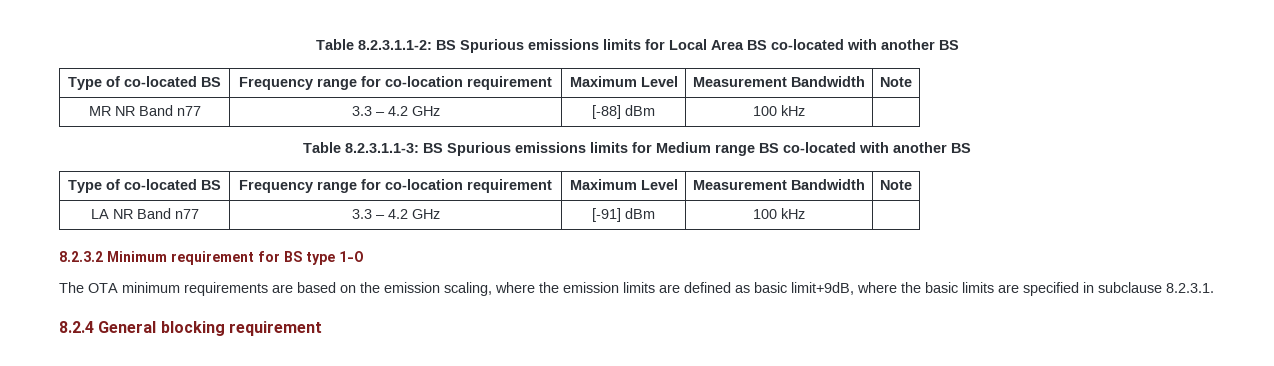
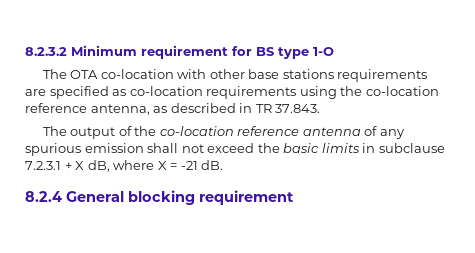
[315,39,959,53] [68,76,221,90] [239,76,552,90] [569,76,678,87] [693,76,865,87] [880,77,912,87] [88,105,201,116] [351,106,440,116] [592,105,655,119] [753,105,805,116] [303,142,971,156] [68,179,221,193] [239,179,552,193] [569,179,678,190] [693,179,865,190] [880,180,912,190] [90,208,199,219] [351,209,440,219] [592,208,655,222] [753,208,805,219] Table 8.2.3.1.1-2: BS Spurious emissions limits for Local Area BS co-located with another BS // Type of co-located BS | Frequency range for co-location requirement | Maximum Level | Measurement Bandwidth | Note // MR NR Band n77 | 3.3 – 4.2 GHz | [-88] dBm | 100 kHz | // Table 8.2.3.1.1-3: BS Spurious emissions limits for Medium range BS co-located with another BS // Type of co-located BS | Frequency range for co-location requirement | Maximum Level | Measurement Bandwidth | Note // LA NR Band n77 | 3.3 – 4.2 GHz | [-91] dBm | 100 kHz | // -> (25, 51) none
[122,282,1214,296] minimum requirements are based on the emission scaling, where the emission limits are defined as basic limit+9dB, where the basic limits are specified in subclause 8.2.3.1. -> [100,69,428,82] [25,86,439,99] [25,103,321,115] [42,126,405,139] [25,143,445,156] [25,160,224,172] co-location with other base stations requirements are specified as co-location requirements using the co-location reference antenna, as described in TR 37.843. // The output of the co-location reference antenna of any spurious emission shall not exceed the basic limits in subclause 7.2.3.1 + X dB, where X = -21 dB.

